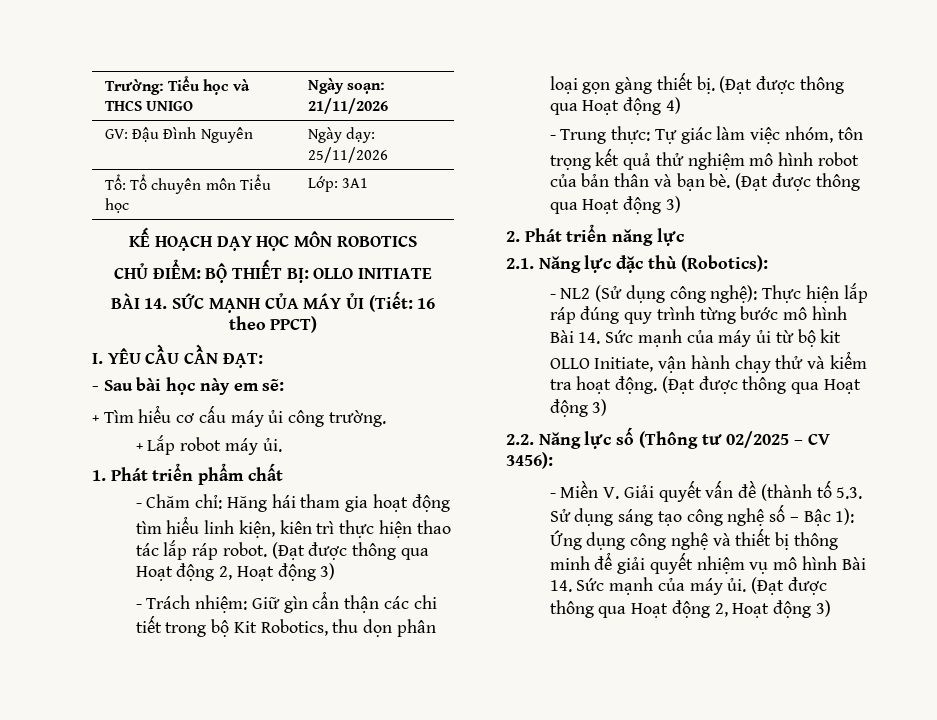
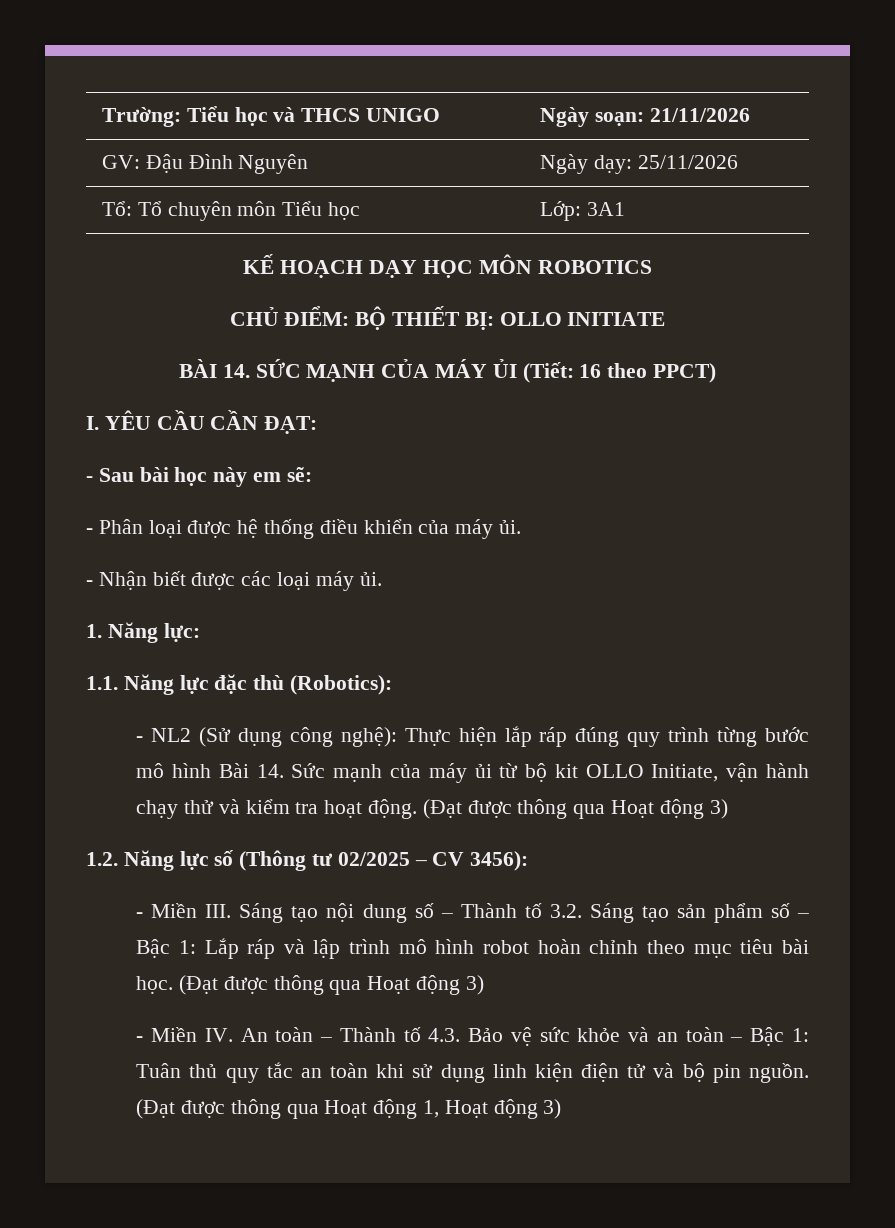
[92,405,386,427] [135,435,282,455] [92,463,283,485] [135,494,450,512] [135,516,451,538] [135,540,429,560] [135,563,336,581] [135,591,437,613] [135,615,436,637] [549,72,844,94] [549,97,681,115] [549,126,863,144] [549,148,859,170] [549,173,860,191] [549,196,681,214] [506,224,684,246] [506,258,534,269] + Tìm hiểu cơ cấu máy ủi công trường. // + Lắp robot máy ủi. // 1. Phát triển phẩm chất // - Chăm chỉ: Hăng hái tham gia hoạt động tìm hiểu linh kiện, kiên trì thực hiện thao tác lắp ráp robot. (Đạt được thông qua Hoạt động 2, Hoạt động 3) // - Trách nhiệm: Giữ gìn cẩn thận các chi tiết trong bộ Kit Robotics, thu dọn phân loại gọn gàng thiết bị. (Đạt được thông qua Hoạt động 4) // - Trung thực: Tự giác làm việc nhóm, tôn trọng kết quả thử nghiệm mô hình robot của bản thân và bạn bè. (Đạt được thông qua Hoạt động 3) // 2. Phát triển năng lực // 2.1. -> [86,519,522,539] [86,571,382,591] [86,622,200,643] [86,676,118,690] - Phân loại được hệ thống điều khiển của máy ủi. // - Nhận biết được các loại máy ủi. // 1. Năng lực: // 1.1.
[506,434,534,445] 2.2. -> [86,852,118,866] 1.2.
[603,480,863,502] [549,504,855,526] [549,528,838,550] [549,552,866,574] [549,577,827,595] [549,600,728,618] V. Giải quyết vấn đề (thành tố 5.3. Sử dụng sáng tạo công nghệ số – Bậc 1): Ứng dụng công nghệ và thiết bị thông minh để giải quyết nhiệm vụ mô hình Bài 14. Sức mạnh của máy ủi. (Đạt được thông qua Hoạt động 2, -> [205,903,810,923] [136,938,809,959] [136,975,484,995] [136,1027,809,1046] [136,1062,809,1083] [136,1099,440,1119] III. Sáng tạo nội dung số – Thành tố 3.2. Sáng tạo sản phẩm số – Bậc 1: Lắp ráp và lập trình mô hình robot hoàn chỉnh theo mục tiêu bài học. (Đạt được thông qua Hoạt động 3) // - Miền IV. An toàn – Thành tố 4.3. Bảo vệ sức khỏe và an toàn – Bậc 1: Tuân thủ quy tắc an toàn khi sử dụng linh kiện điện tử và bộ pin nguồn. (Đạt được thông qua Hoạt động 1,

